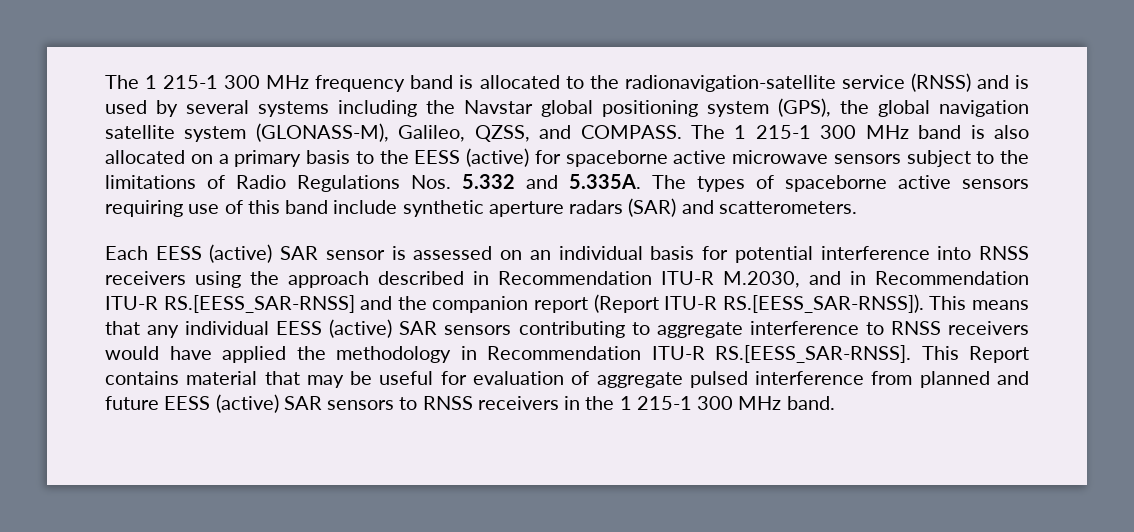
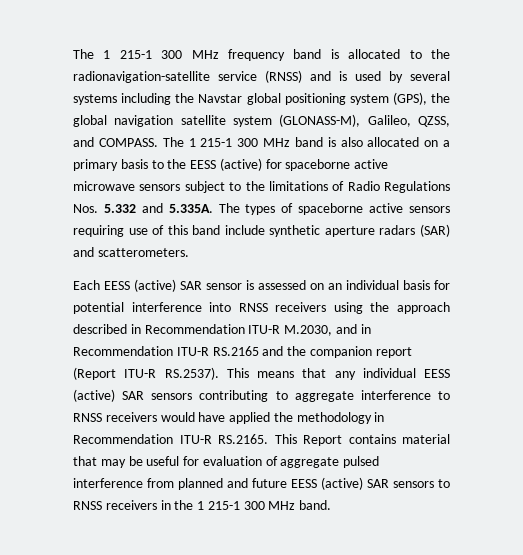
[163,295,355,313] RS.[EESS_SAR-RNSS] -> [212,346,259,356] RS.2165
[722,294,924,313] RS.[EESS_SAR-RNSS]). -> [164,367,219,380] RS.2537).
[715,345,911,363] RS.[EESS_SAR-RNSS]. -> [218,434,268,444] RS.2165.

